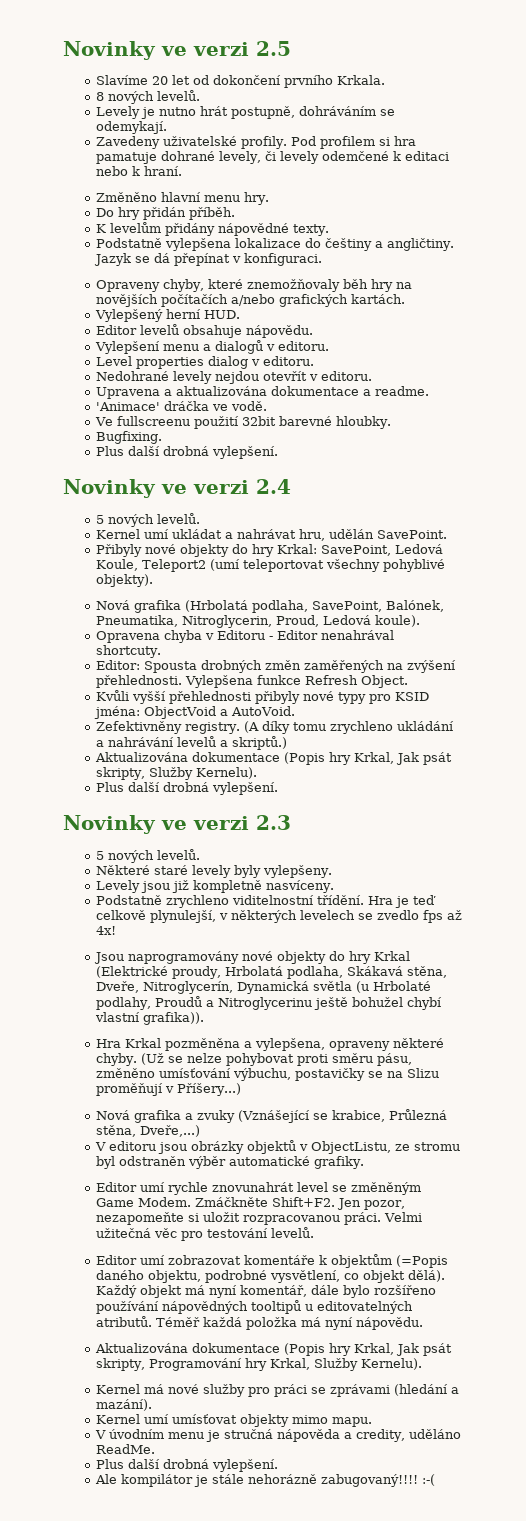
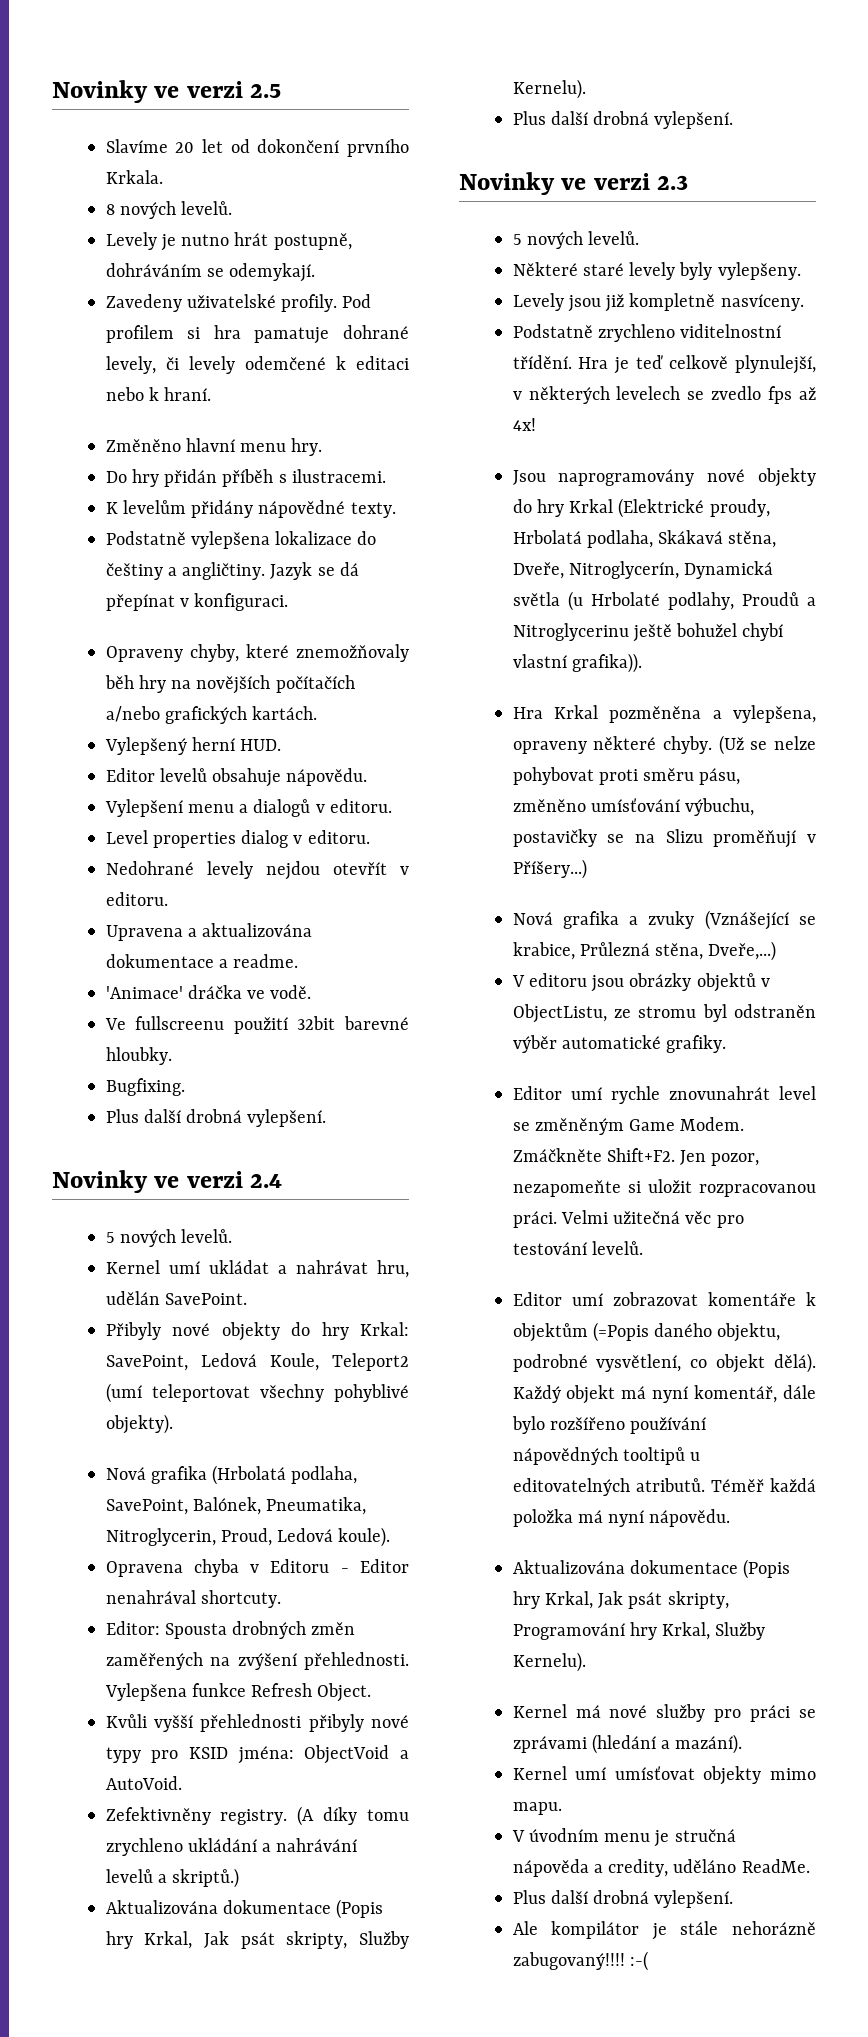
[189,207,236,220] příběh. -> [222,469,386,487] příběh s ilustracemi.

